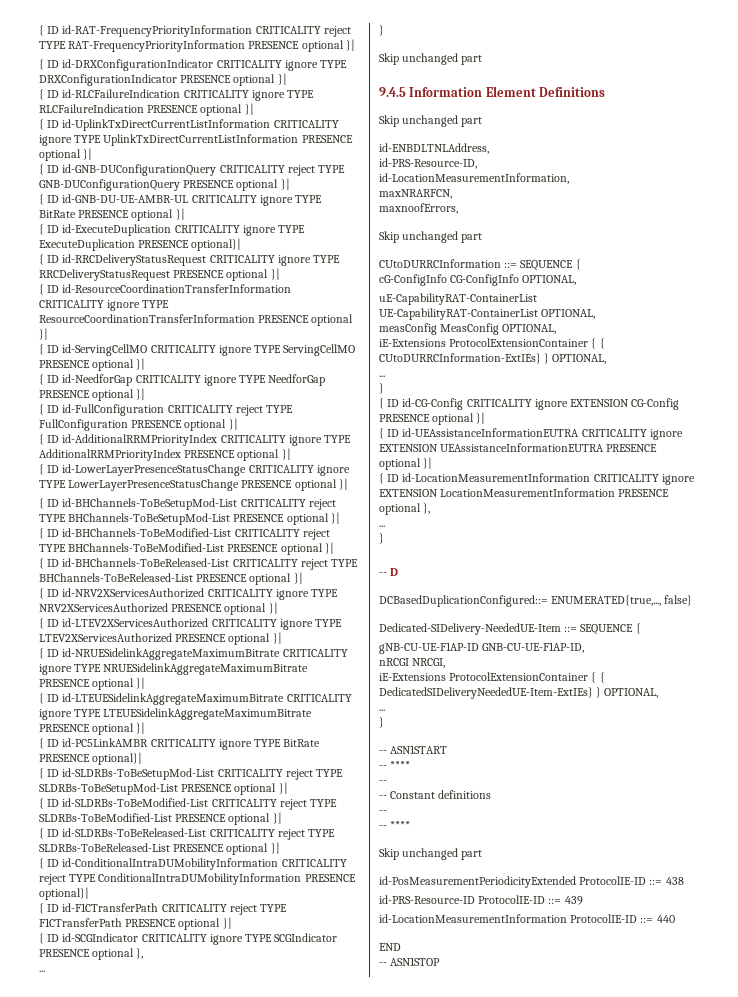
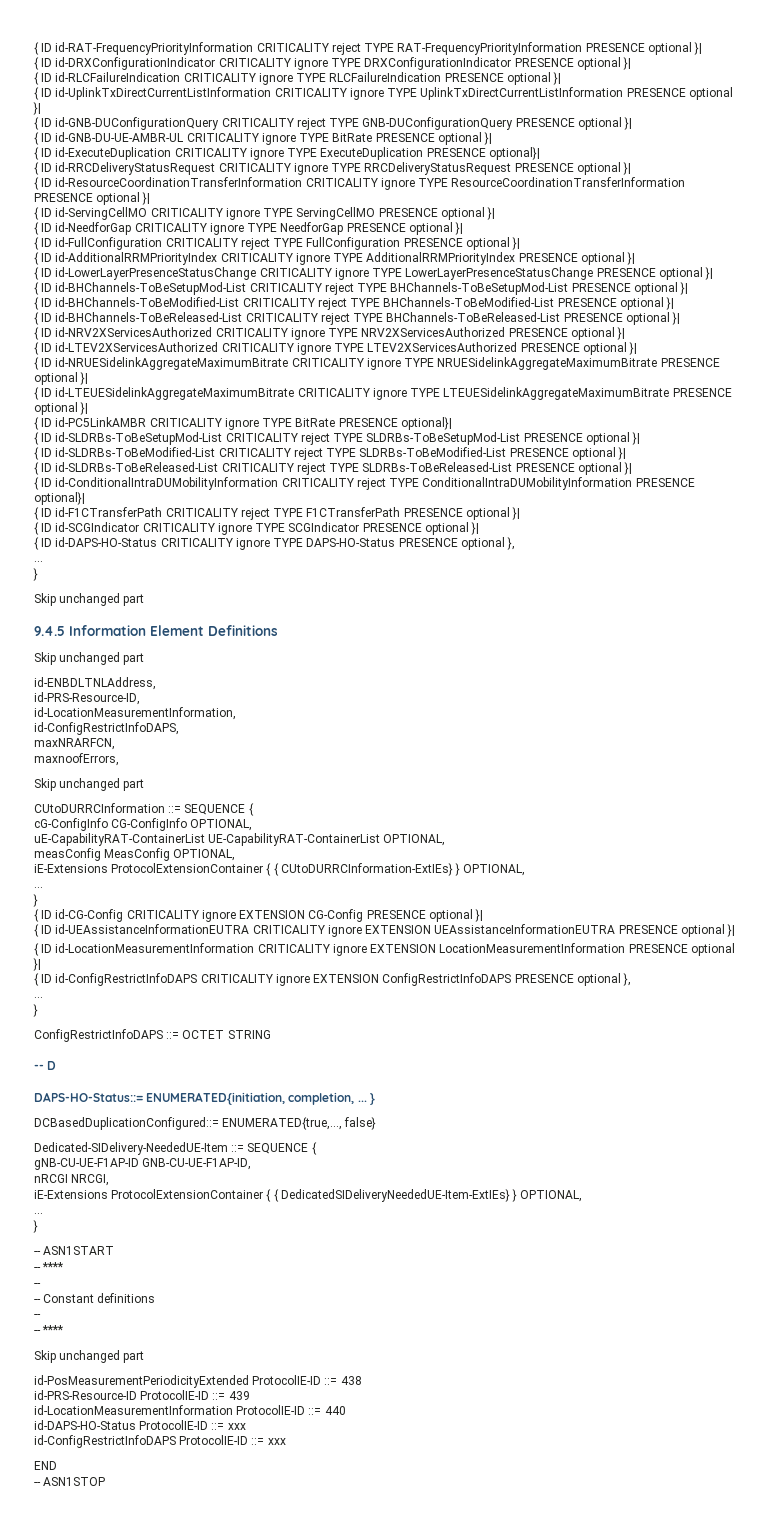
(135, 954) none -> [471,522,480,535] [34,537,505,550] }| // { ID id-DAPS-HO-Status CRITICALITY ignore TYPE DAPS-HO-Status PRESENCE optional
(569, 178) none -> [34,722,179,735] // id-ConfigRestrictInfoDAPS,
[423,503,431,514] [379,525,385,527] [379,533,384,544] [379,568,399,576] }, // ... // } // -- D -> [33,958,41,971] [34,973,632,986] [34,997,43,998] [33,1004,38,1017] [34,1029,271,1042] [34,1061,57,1070] [34,1092,375,1105] }| // { ID id-ConfigRestrictInfoDAPS CRITICALITY ignore EXTENSION ConfigRestrictInfoDAPS PRESENCE optional }, // ... // } // ConfigRestrictInfoDAPS ::= OCTET STRING // -- D // DAPS-HO-Status::= ENUMERATED{initiation, completion, ... }
(675, 919) none -> [34,1420,246,1430] [34,1435,286,1448] // id-DAPS-HO-Status ProtocolIE-ID ::= xxx // id-ConfigRestrictInfoDAPS ProtocolIE-ID ::= xxx

